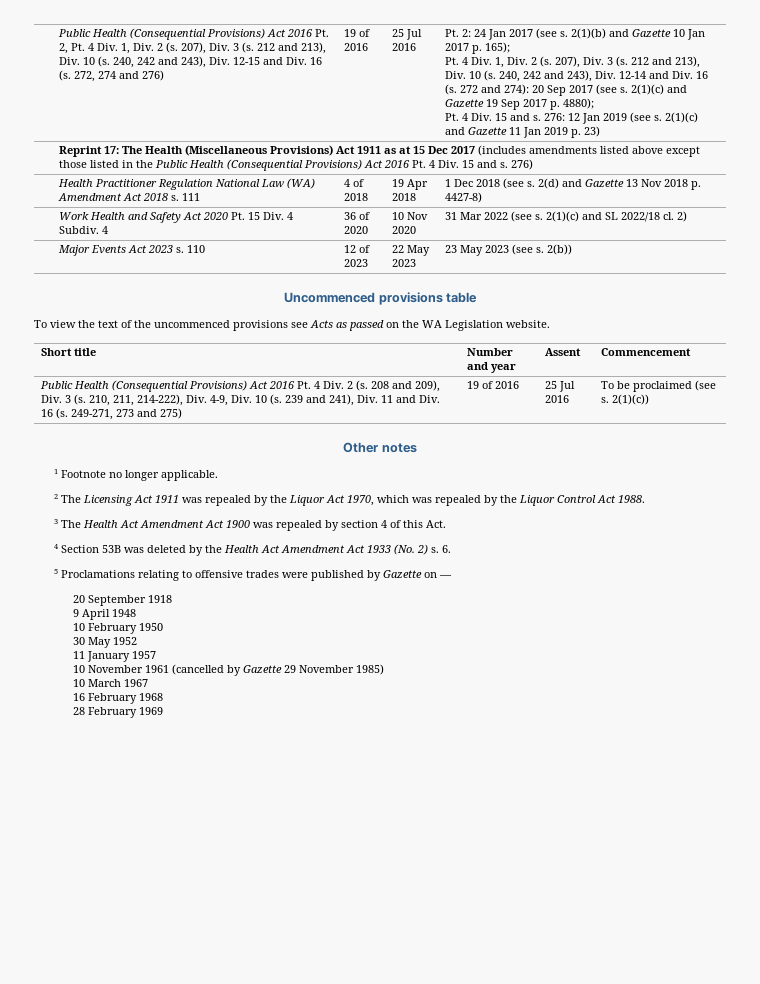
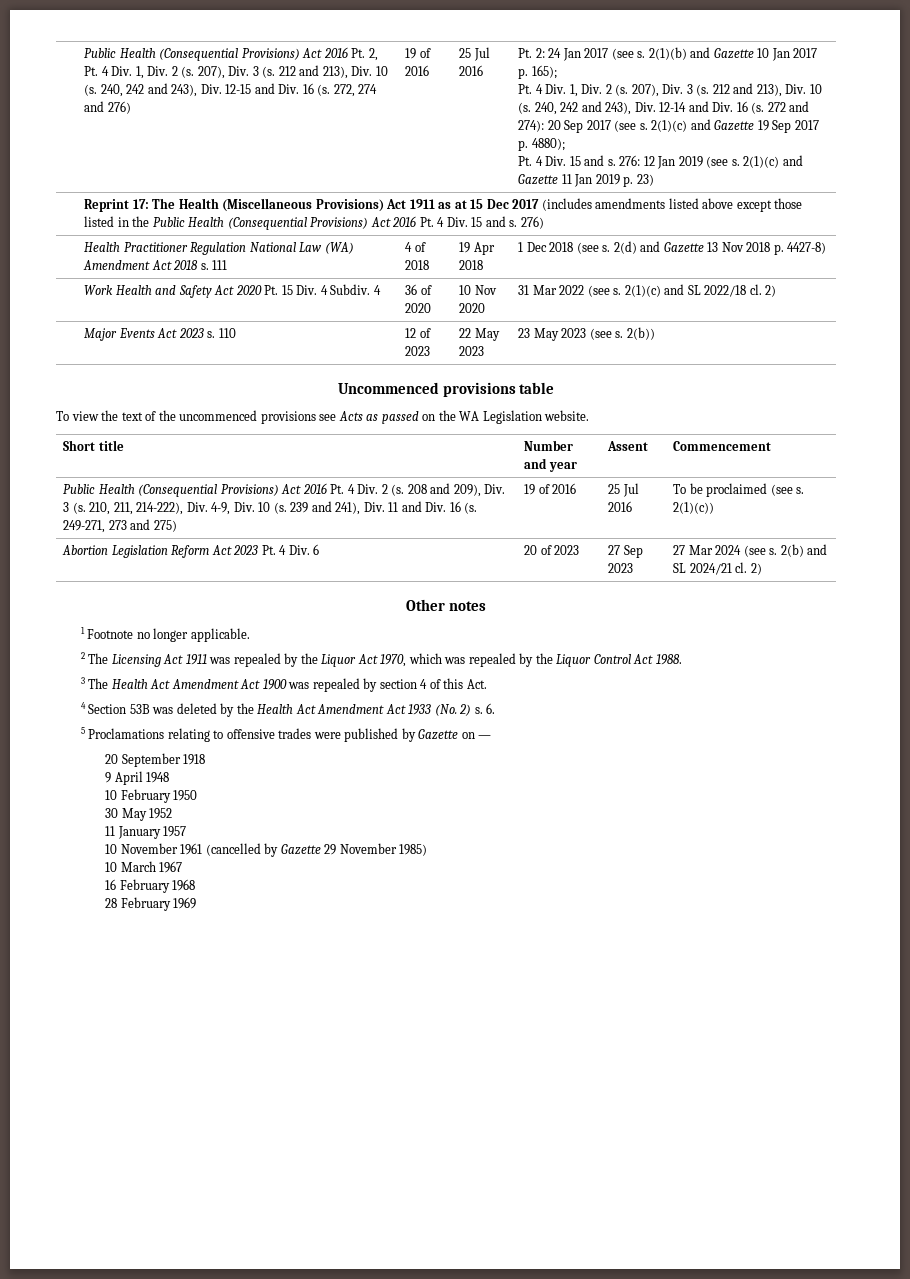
(649, 399) none -> [62,544,320,558] [524,545,580,555] [608,545,643,558] [608,563,634,573] [673,544,828,557] [673,562,762,575] // Abortion Legislation Reform Act 2023 Pt. 4 Div. 6 | 20 of 2023 | 27 Sep 2023 | 27 Mar 2024 (see s. 2(b) and SL 2024/21 cl. 2)

